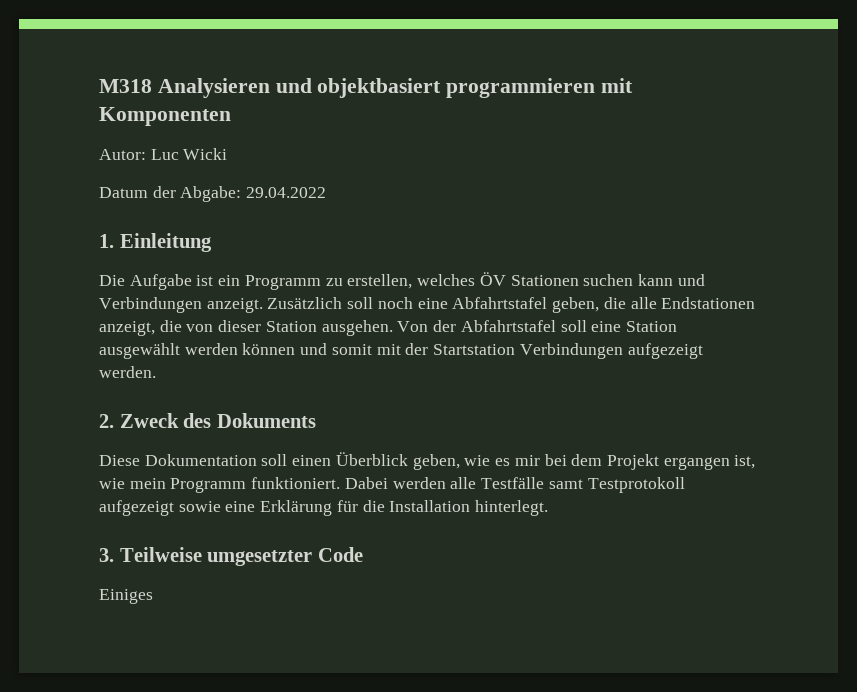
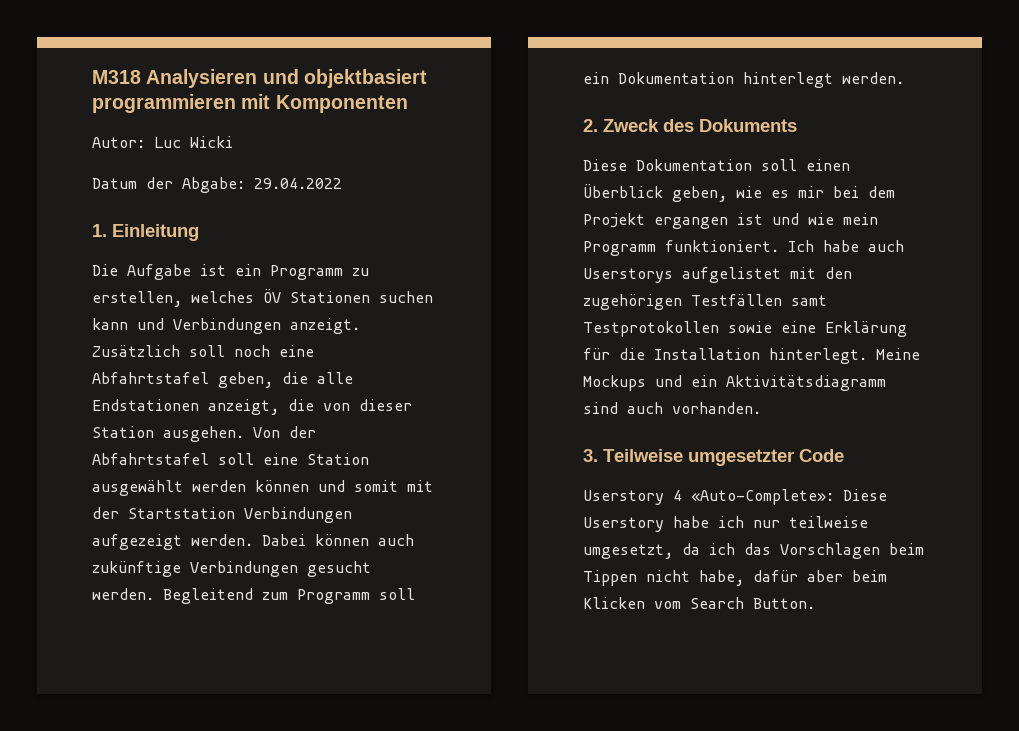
(156, 372) none -> [262,534,414,546] [92,561,371,577] [92,588,415,604] [583,72,904,88] Dabei können auch zukünftige Verbindungen gesucht werden. Begleitend zum Programm soll ein Dokumentation hinterlegt werden.
[734,455,756,469] ist, -> [737,213,799,225] ist und
[344,477,685,493] [99,500,174,516] Dabei werden alle Testfälle samt Testprotokoll aufgezeigt -> [788,240,904,252] [583,267,852,283] [583,294,827,310] [583,321,719,337] Ich habe auch Userstorys aufgelistet mit den zugehörigen Testfällen samt Testprotokollen
[99,547,363,566] [99,589,153,604] // 3. Teilweise umgesetzter Code // Einiges -> [876,348,920,360] [583,375,886,391] [583,402,761,414] [583,449,844,466] [583,489,887,505] [583,516,868,532] [583,543,924,559] [583,570,887,586] [583,597,815,609] Meine Mockups und ein Aktivitätsdiagramm sind auch vorhanden. // 3. Teilweise umgesetzter Code // Userstory 4 «Auto-Complete»: Diese Userstory habe ich nur teilweise umgesetzt, da ich das Vorschlagen beim Tippen nicht habe, dafür aber beim Klicken vom Search Button.

